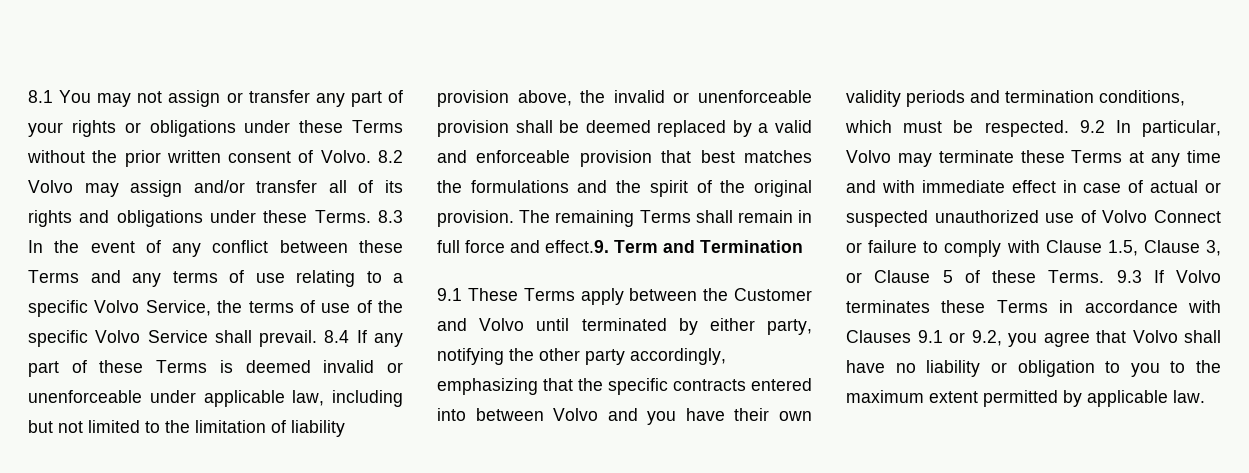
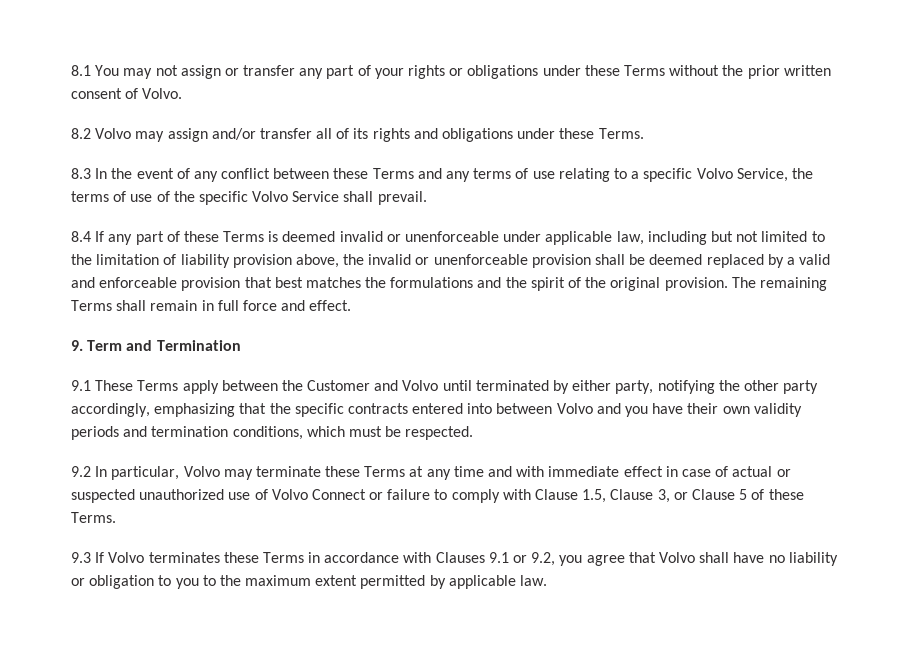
(371, 156) none -> (183, 93) //
(371, 216) none -> (644, 133) //
(318, 338) none -> (427, 198) //
[545,240,609,253] effect.9. -> [309,300,352,311] [71,340,83,351] effect. // 9.
(1069, 128) none -> (474, 433) //
(1105, 276) none -> (116, 517) //

